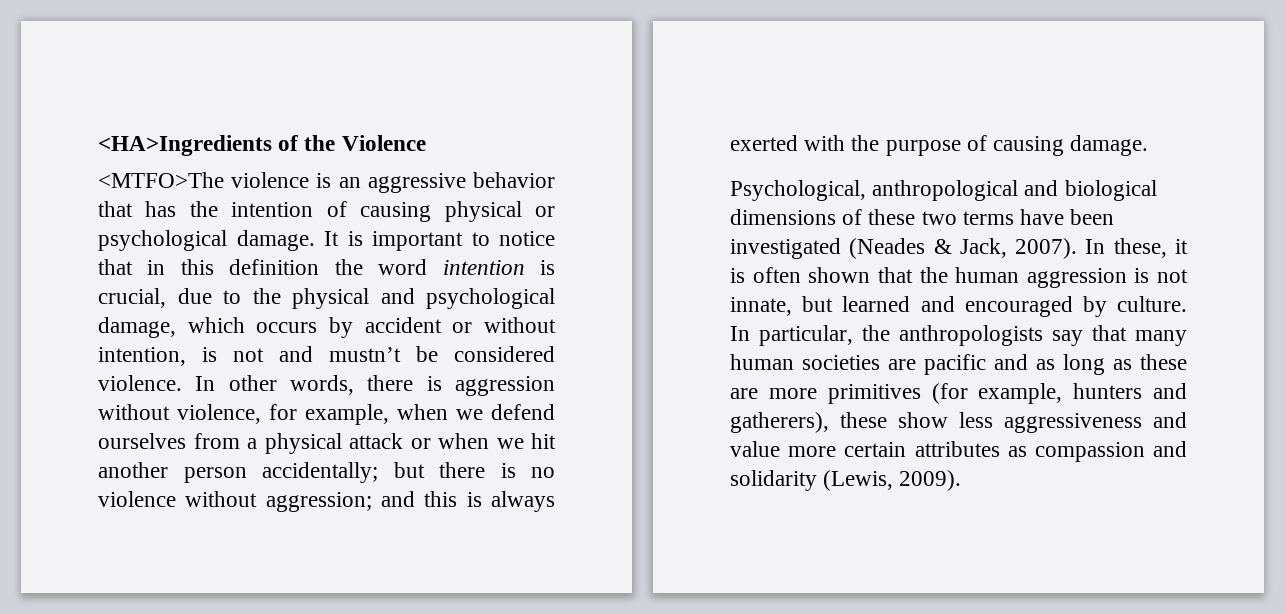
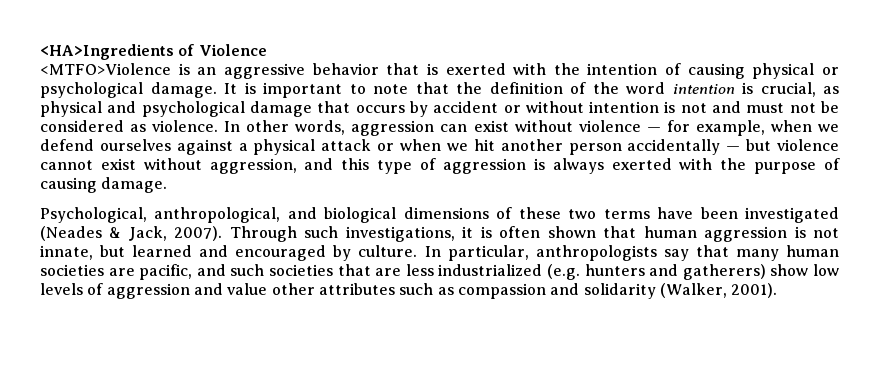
[304,135,336,151] the -> (195, 50) none
[98,172,310,188] <MTFO>The violence -> [40,63,171,75] <MTFO>Violence
[145,201,177,217] has -> [426,63,547,75] is exerted with
[499,231,555,246] [98,259,320,275] notice that in this definition -> [373,82,586,94] note that the definition of
[177,288,281,304] due to the -> [823,86,839,94] as
[98,317,245,338] damage, which -> [249,101,351,117] damage that
[98,347,186,366] intention, -> [589,101,660,113] intention
[329,347,401,362] mustn’t -> [746,103,816,113] must not
(555, 354) none -> [130,124,147,132] as
[367,375,555,396] [98,404,261,424] there is aggression without violence, -> [351,120,661,136] aggression can exist without violence —
[193,433,240,449] from -> [176,139,233,155] against
[262,462,555,483] [98,491,458,512] accidentally; but there is no violence without aggression; and this -> [627,139,840,155] [40,158,526,174] accidentally — but violence cannot exist without aggression, and this type of aggression
[872,180,1019,201] anthropological -> [154,207,281,223] anthropological,
[1085,238,1167,258] In these, -> [229,226,455,242] Through such investigations,
[919,267,948,283] the -> (637, 232) none
[862,325,890,341] the -> (529, 253) none
[924,354,1187,375] [730,383,1187,404] [730,412,1187,433] [730,441,1000,457] pacific and as long as these are more primitives (for example, hunters and gatherers), these show less aggressiveness and value more certain attributes -> [139,264,840,280] [40,283,434,299] pacific, and such societies that are less industrialized (e.g. hunters and gatherers) show low levels of aggression and value other attributes such
[823,470,962,491] (Lewis, 2009). -> [659,283,778,298] (Walker, 2001).

